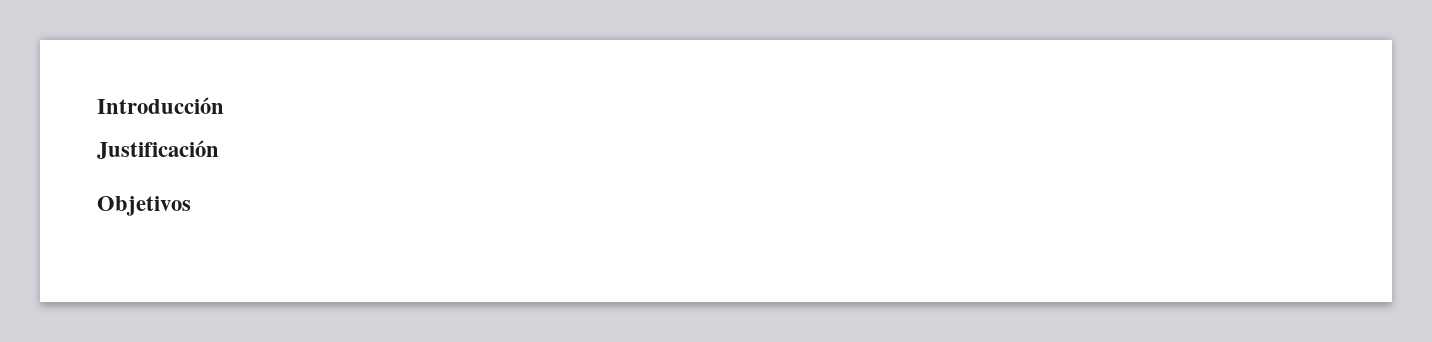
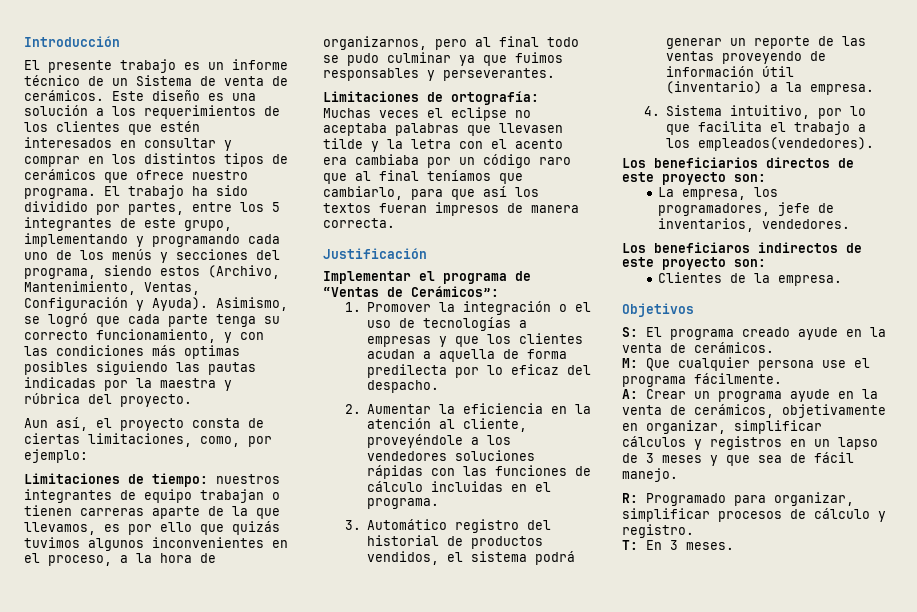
[97,140,219,159] [97,196,191,216] Justificación // Objetivos -> [24,59,288,73] [24,75,288,86] [24,90,256,101] [24,105,280,119] [24,121,200,135] [24,137,232,151] [24,153,288,167] [24,169,248,183] [24,185,248,199] [24,201,280,215] [24,217,232,231] [24,233,280,247] [24,249,280,263] [24,265,280,279] [24,281,200,295] [24,297,288,311] [24,313,280,327] [24,329,264,343] [24,345,240,359] [24,361,256,375] [24,377,232,391] [24,393,192,407] [24,417,264,431] [24,433,272,447] [24,449,88,463] [24,473,280,487] [24,489,280,503] [24,505,280,519] [24,521,280,535] [24,537,288,551] [24,553,216,566] [323,36,579,50] [323,52,563,66] [323,68,555,81] [323,91,539,105] [323,107,531,121] [323,123,563,136] [323,138,563,152] [323,154,571,168] [323,170,523,184] [323,186,539,200] [323,202,579,216] [323,218,395,228] [323,248,427,259] [323,271,531,284] [323,286,499,297] [345,301,592,315] [367,317,528,331] [367,333,584,347] [367,349,568,362] [367,364,592,378] [367,380,440,393] [345,403,592,414] [367,418,528,432] [367,434,512,448] [367,450,536,461] [367,465,592,479] [367,481,552,492] [367,498,440,509] [345,519,552,533] [367,535,544,549] [367,551,576,565] [666,36,867,49] [666,51,827,64] [666,66,795,77] [666,81,875,95] [644,105,867,119] [666,121,867,135] [666,137,875,151] [622,157,854,168] [622,172,766,185] [657,187,778,200] [657,202,834,216] [657,218,850,232] [622,242,862,253] [622,257,766,270] [657,272,842,286] [622,303,694,317] [622,327,886,340] [622,342,774,353] [622,357,870,371] [622,373,782,387] [622,389,878,402] [622,404,886,418] [622,420,822,434] [622,436,878,450] [622,452,854,466] [622,468,678,482] [622,492,854,506] [622,508,886,522] [622,524,694,538] [622,540,734,550] El presente trabajo es un informe técnico de un Sistema de venta de cerámicos. Este diseño es una solución a los requerimientos de los clientes que estén interesados en consultar y comprar en los distintos tipos de cerámicos que ofrece nuestro programa. El trabajo ha sido dividido por partes, entre los 5 integrantes de este grupo, implementando y programando cada uno de los menús y secciones del programa, siendo estos (Archivo, Mantenimiento, Ventas, Configuración y Ayuda). Asimismo, se logró que cada parte tenga su correcto funcionamiento, y con las condiciones más optimas posibles siguiendo las pautas indicadas por la maestra y rúbrica del proyecto. // Aun así, el proyecto consta de ciertas limitaciones, como, por ejemplo: // Limitaciones de tiempo: nuestros integrantes de equipo trabajan o tienen carreras aparte de la que llevamos, es por ello que quizás tuvimos algunos inconvenientes en el proceso, a la hora de organizarnos, pero al final todo se pudo culminar ya que fuimos responsables y perseverantes. // Limitaciones de ortografía: Muchas veces el eclipse no aceptaba palabras que llevasen tilde y la letra con el acento era cambiaba por un código raro que al final teníamos que cambiarlo, para que así los textos fueran impresos de manera correcta. // Justificación // Implementar el programa de “Ventas de Cerámicos”: // 1. Promover la integración o el uso de tecnologías a empresas y que los clientes acudan a aquella de forma predilecta por lo eficaz del despacho. // 2. Aumentar la eficiencia en la atención al cliente, proveyéndole a los vendedores soluciones rápidas con las funciones de cálculo incluidas en el programa. // 3. Automático registro del historial de productos vendidos, el sistema podrá generar un reporte de las ventas proveyendo de información útil (inventario) a la empresa. // 4. Sistema intuitivo, por lo que facilita el trabajo a los empleados(vendedores). // Los beneficiarios directos de este proyecto son: // La empresa, los programadores, jefe de inventarios, vendedores. // Los beneficiaros indirectos de este proyecto son: // Clientes de la empresa. // Objetivos // S: El programa creado ayude en la venta de cerámicos. // M: Que cualquier persona use el programa fácilmente. // A: Crear un programa ayude en la venta de cerámicos, objetivamente en organizar, simplificar cálculos y registros en un lapso de 3 meses y que sea de fácil manejo. // R: Programado para organizar, simplificar procesos de cálculo y registro. // T: En 3 meses.

